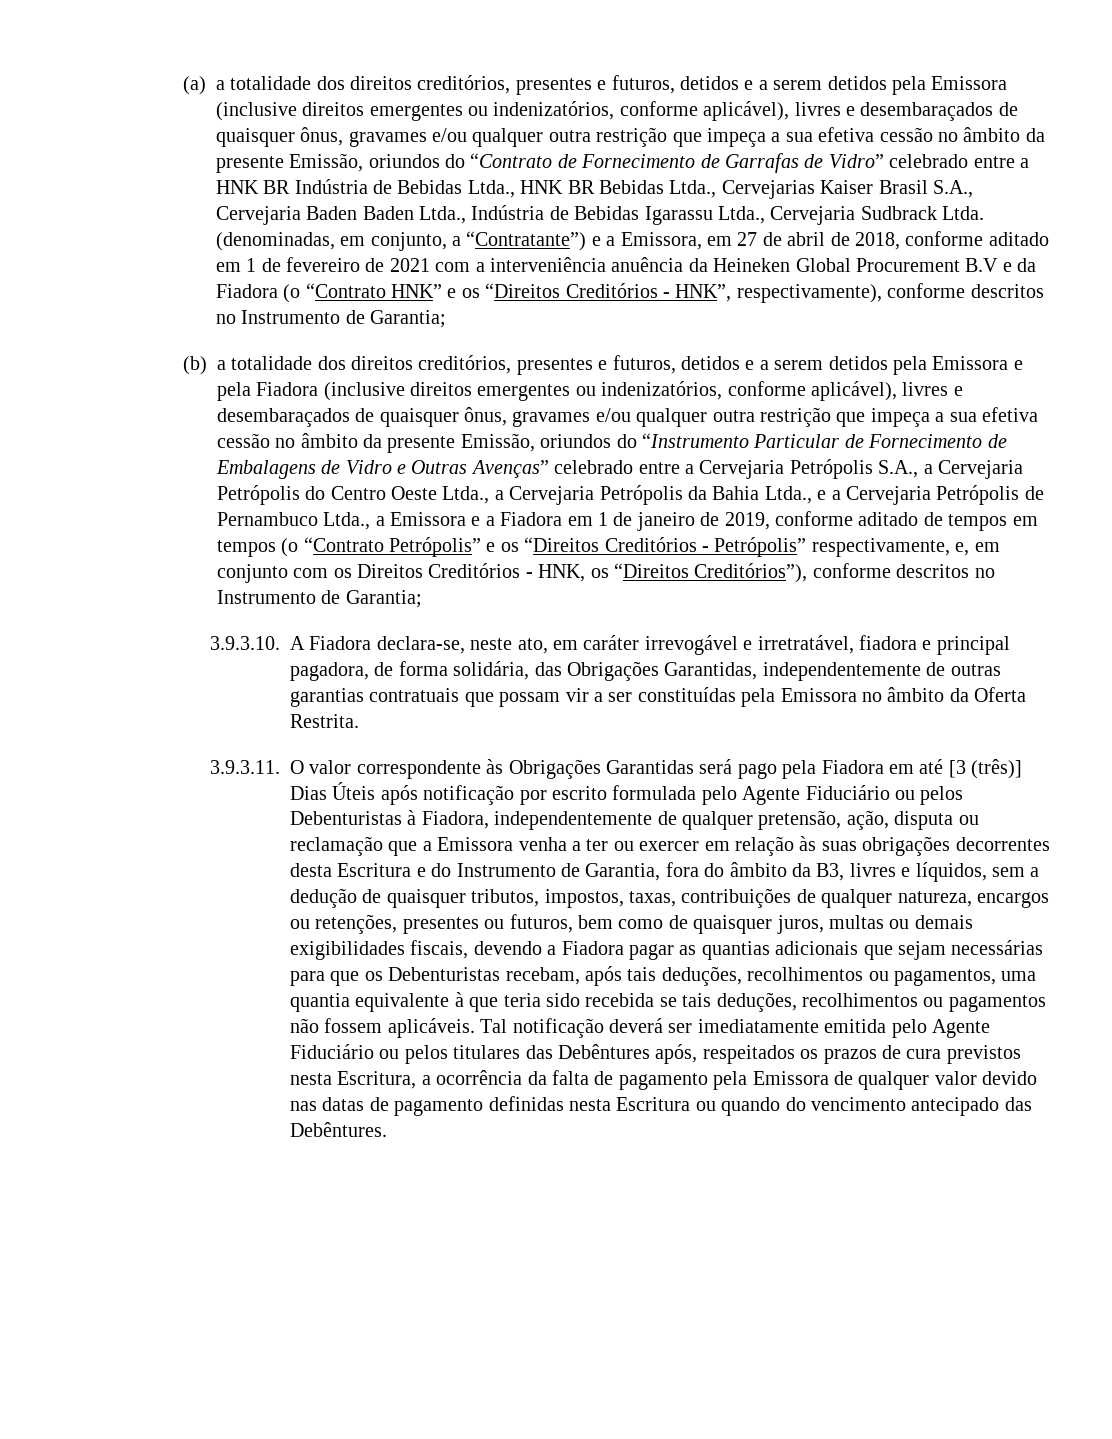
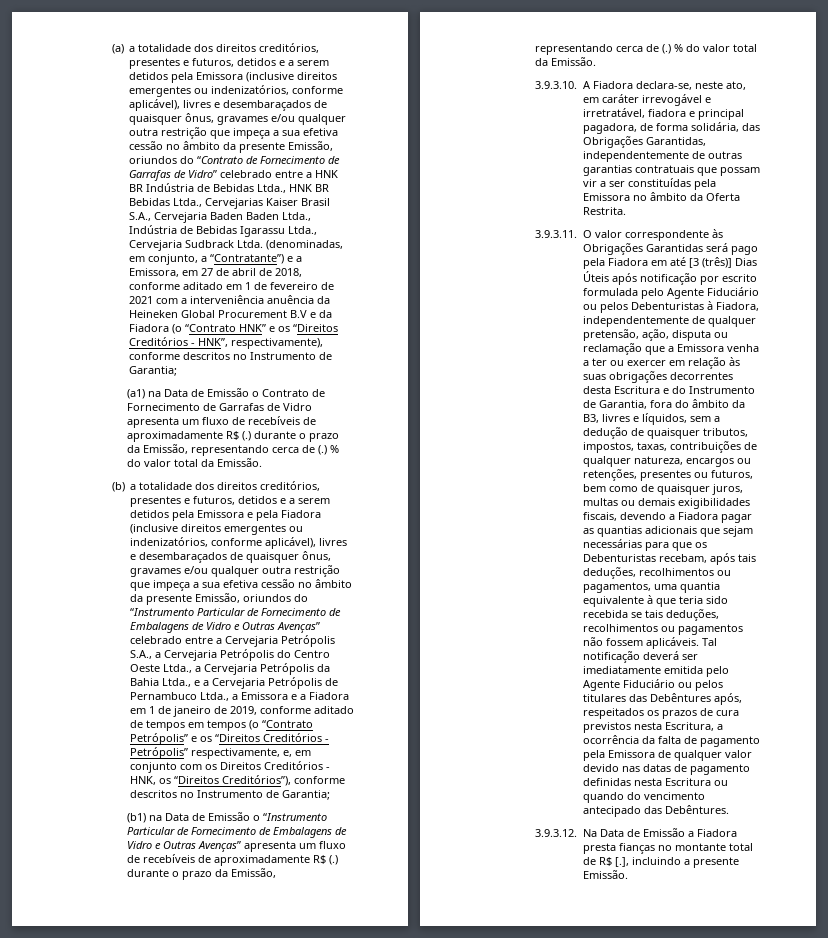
(447, 319) none -> [127,388,326,399] [127,403,313,411] [127,416,317,428] [127,431,340,442] [127,444,340,456] [127,458,263,467] // (a1) na Data de Emissão o Contrato de Fornecimento de Garrafas de Vidro apresenta um fluxo de recebíveis de aproximadamente R$ (.) durante o prazo da Emissão, representando cerca de (.) % do valor total da Emissão.
(422, 599) none -> [127,812,328,823] [127,827,348,838] [127,841,347,852] [127,854,339,866] [127,868,277,880] [535,44,758,55] [535,57,597,66] // (b1) na Data de Emissão o “Instrumento Particular de Fornecimento de Embalagens de Vidro e Outras Avenças” apresenta um fluxo de recebíveis de aproximadamente R$ (.) durante o prazo da Emissão, representando cerca de (.) % do valor total da Emissão.
(388, 1129) none -> [535,828,737,837] [582,843,753,854] [582,857,739,868] [582,870,628,879] // 3.9.3.12. Na Data de Emissão a Fiadora presta fianças no montante total de R$ [.], incluindo a presente Emissão.

